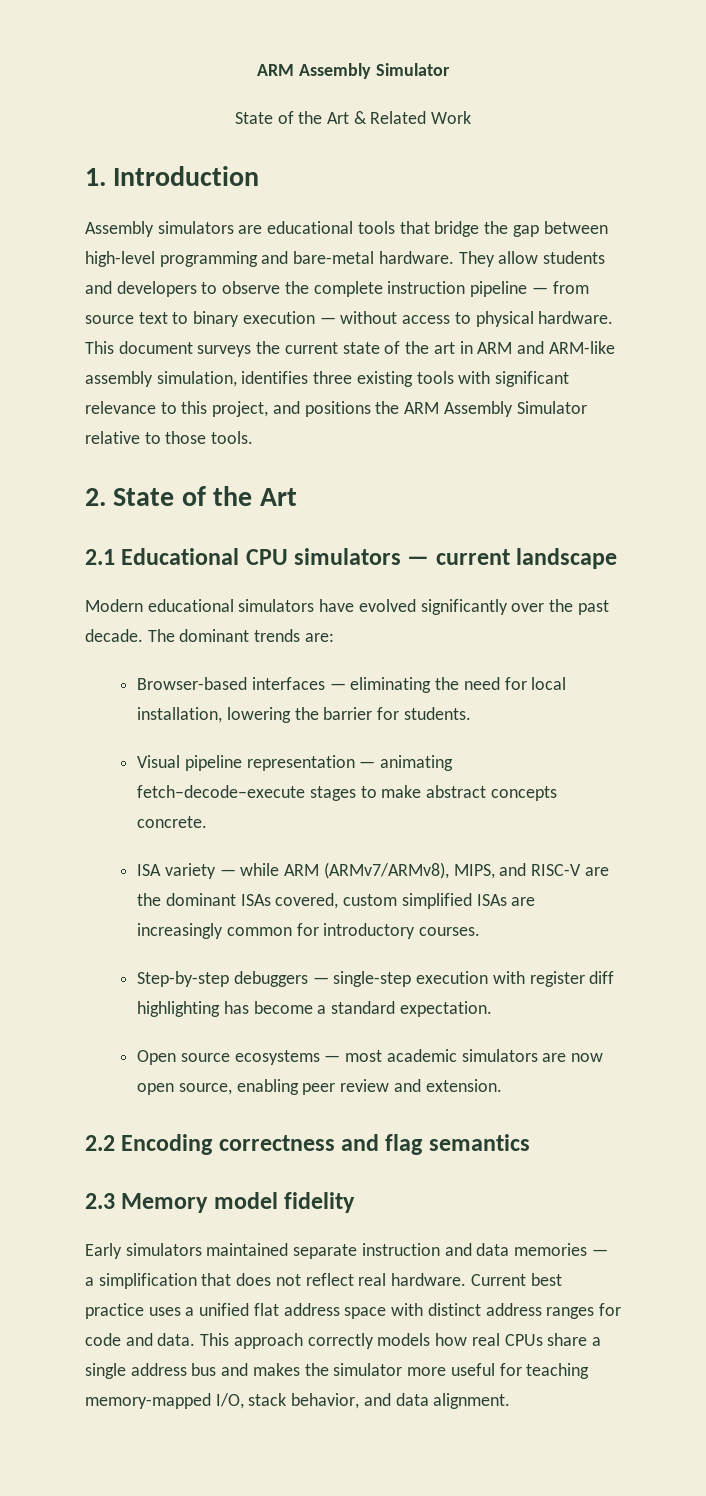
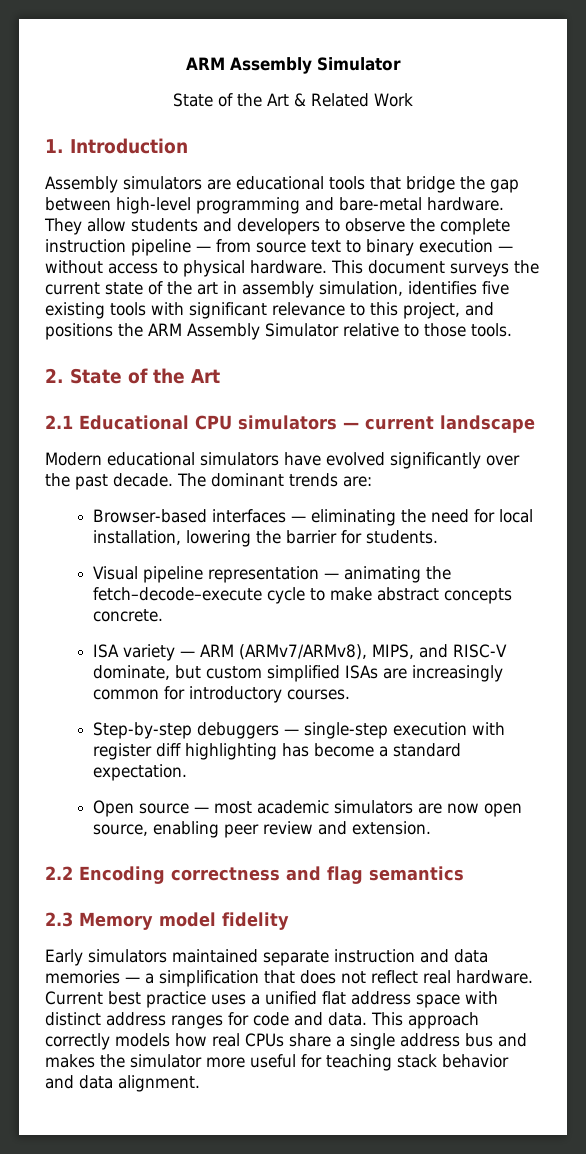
[477,341,615,354] ARM and ARM-like -> (237, 287) none
[313,371,353,384] three -> [482,281,509,295] five
[137,785,356,801] fetch–decode–execute stages -> [425,566,451,580] [92,587,305,604] the fetch–decode–execute cycle
[240,863,280,876] while -> (195, 654) none
[584,867,609,876] [137,893,339,909] are the dominant ISAs covered, -> [92,665,201,680] dominate, but
[234,1050,320,1065] ecosystems -> (189, 808) none
[85,1393,360,1409] memory-mapped I/O, stack behavior, -> [397,1054,509,1068] stack behavior

